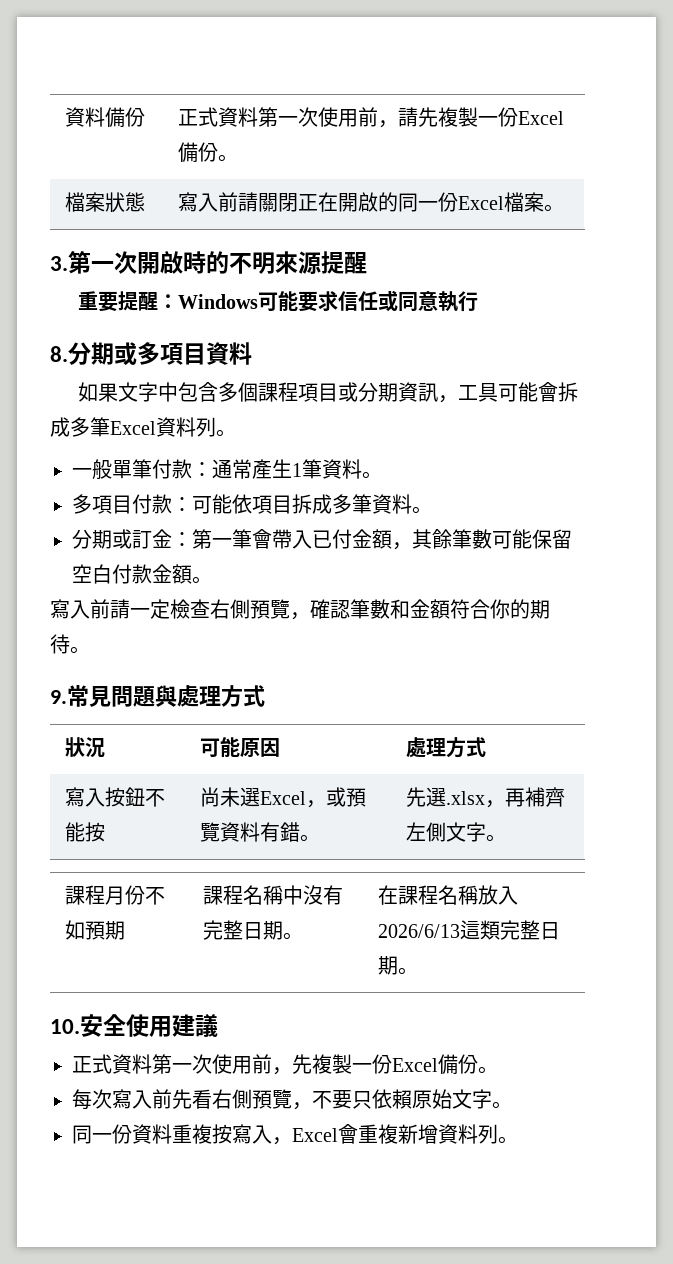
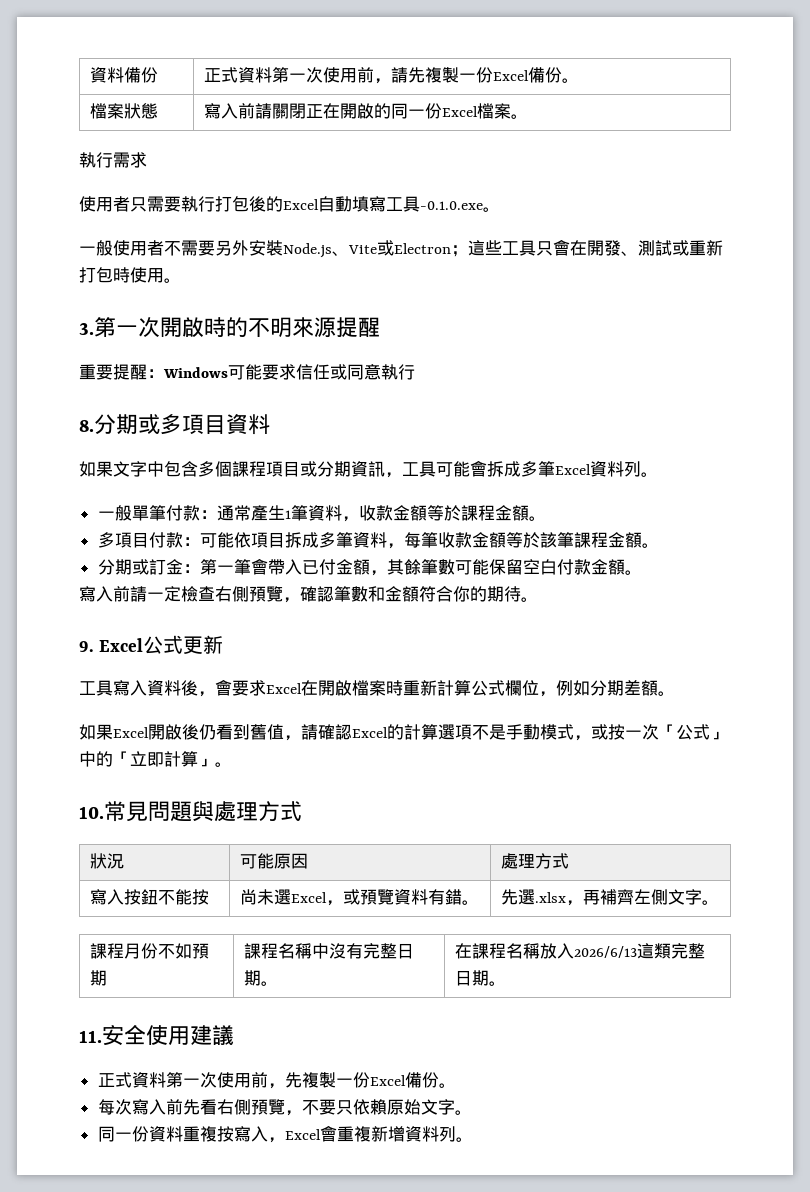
(565, 208) none -> [79,152,147,168] [79,196,500,212] [79,239,723,258] [79,267,181,283] // 執行需求 // 使用者只需要執行打包後的Excel自動填寫工具-0.1.0.exe。 // 一般使用者不需要另外安裝Node.js、Vite或Electron；這些工具只會在開發、測試或重新打包時使用。
(362, 469) none -> [341,505,529,522] ，收款金額等於課程金額
(412, 504) none -> [386,532,642,549] ，每筆收款金額等於該筆課程金額
(67, 697) none -> [99,635,224,654] [79,679,675,697] [79,724,727,741] [79,751,232,767] [79,806,104,819] Excel公式更新 // 工具寫入資料後，會要求Excel在開啟檔案時重新計算公式欄位，例如分期差額。 // 如果Excel開啟後仍看到舊值，請確認Excel的計算選項不是手動模式，或按一次「公式」中的「立即計算」。 // 10.
[50,1019,80,1034] 10. -> [79,1030,102,1043] 11.

